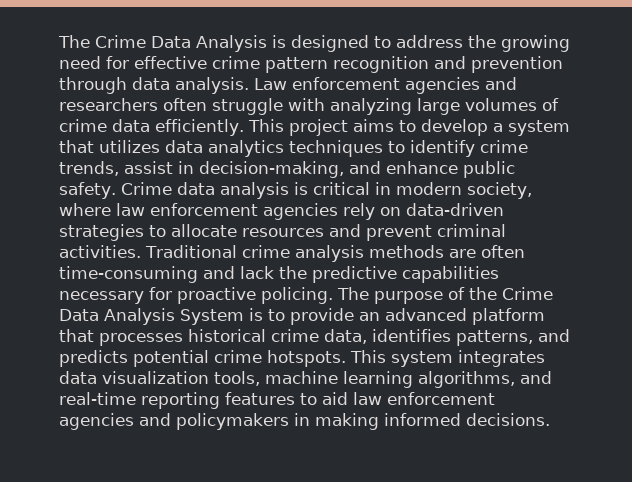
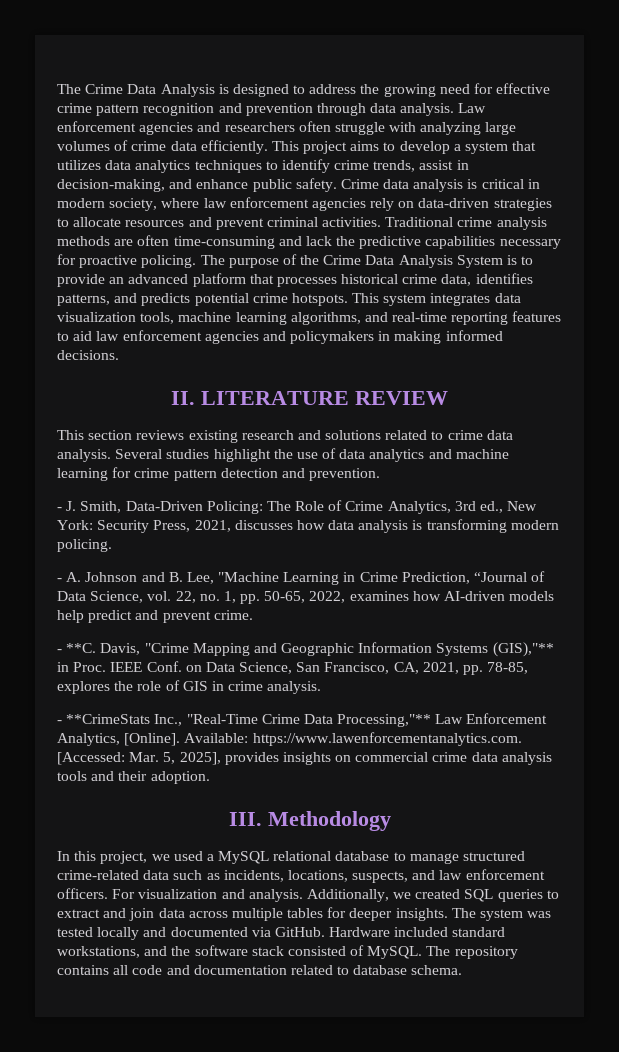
(550, 419) none -> [171,391,448,405] [57,430,513,443] [57,448,509,462] [57,467,381,481] [57,500,538,514] [57,519,559,533] [57,539,112,552] [57,571,546,585] [57,591,555,604] [57,610,253,623] [57,642,554,657] [57,661,529,675] [57,680,322,694] [57,713,548,727] [57,732,522,746] [57,752,552,765] [57,771,210,784] [228,811,391,831] [57,851,526,864] [57,869,545,883] [57,888,559,902] [57,907,552,921] [57,927,506,940] [57,945,518,959] [57,965,463,975] // II. LITERATURE REVIEW // This section reviews existing research and solutions related to crime data analysis. Several studies highlight the use of data analytics and machine learning for crime pattern detection and prevention. // - J. Smith, Data-Driven Policing: The Role of Crime Analytics, 3rd ed., New York: Security Press, 2021, discusses how data analysis is transforming modern policing. // - A. Johnson and B. Lee, "Machine Learning in Crime Prediction, “Journal of Data Science, vol. 22, no. 1, pp. 50-65, 2022, examines how AI-driven models help predict and prevent crime. // - **C. Davis, "Crime Mapping and Geographic Information Systems (GIS),"** in Proc. IEEE Conf. on Data Science, San Francisco, CA, 2021, pp. 78-85, explores the role of GIS in crime analysis. // - **CrimeStats Inc., "Real-Time Crime Data Processing,"** Law Enforcement Analytics, [Online]. Available: https://www.lawenforcementanalytics.com. [Accessed: Mar. 5, 2025], provides insights on commercial crime data analysis tools and their adoption. // III. Methodology // In this project, we used a MySQL relational database to manage structured crime-related data such as incidents, locations, suspects, and law enforcement officers. For visualization and analysis. Additionally, we created SQL queries to extract and join data across multiple tables for deeper insights. The system was tested locally and documented via GitHub. Hardware included standard workstations, and the software stack consisted of MySQL. The repository contains all code and documentation related to database schema.

